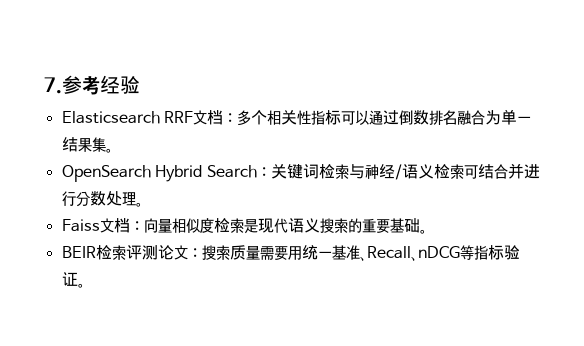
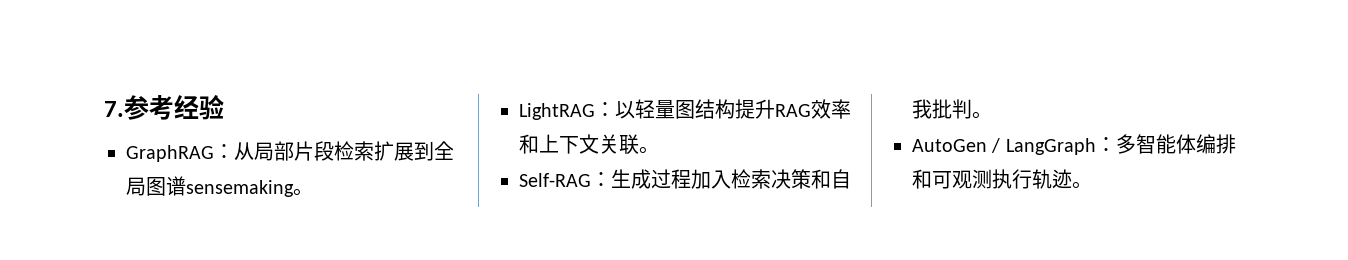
[61,109,531,126] [61,137,113,153] [61,163,540,182] [61,191,143,207] [61,218,427,234] [61,245,520,261] [61,272,78,286] Elasticsearch RRF文档：多个相关性指标可以通过倒数排名融合为单一结果集。 // OpenSearch Hybrid Search：关键词检索与神经/语义检索可结合并进行分数处理。 // Faiss文档：向量相似度检索是现代语义搜索的重要基础。 // BEIR检索评测论文：搜索质量需要用统一基准、Recall、nDCG等指标验证 -> [126,141,454,162] [126,176,313,197] [519,99,851,120] [519,134,659,155] [519,169,851,189] [912,99,992,119] [912,134,1236,155] [912,169,1072,189] GraphRAG：从局部片段检索扩展到全局图谱sensemaking。 // LightRAG：以轻量图结构提升RAG效率和上下文关联。 // Self-RAG：生成过程加入检索决策和自我批判。 // AutoGen / LangGraph：多智能体编排和可观测执行轨迹

